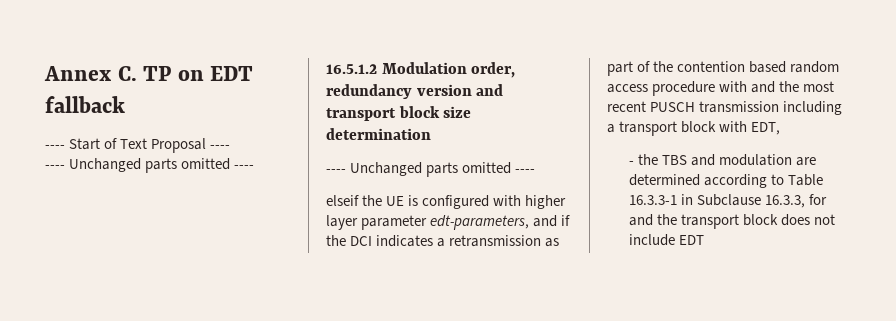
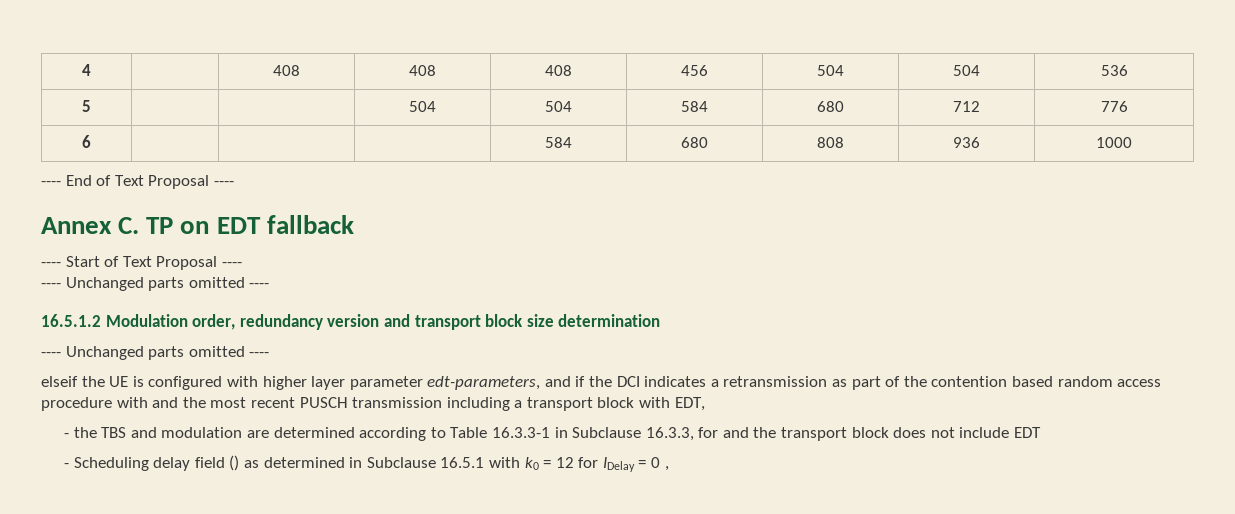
(44, 73) none -> [82,64,91,76] [273,65,300,76] [409,65,436,76] [545,65,572,76] [680,65,708,76] [816,65,844,76] [952,65,980,76] [1100,65,1128,76] [82,100,91,112] [409,101,436,112] [545,101,572,112] [680,101,708,112] [816,101,844,112] [952,101,980,112] [1100,101,1128,112] [82,135,91,148] [545,137,572,148] [680,137,708,148] [816,137,844,148] [952,137,980,148] [1096,137,1132,148] [41,175,234,189] 4 | | 408 | 408 | 408 | 456 | 504 | 504 | 536 // 5 | | | 504 | 504 | 584 | 680 | 712 | 776 // 6 | | | | 584 | 680 | 808 | 936 | 1000 // ---- End of Text Proposal ---- //
(704, 240) none -> [64,455,669,472] // - Scheduling delay field () as determined in Subclause 16.5.1 with k0 = 12 for IDelay = 0 ,

